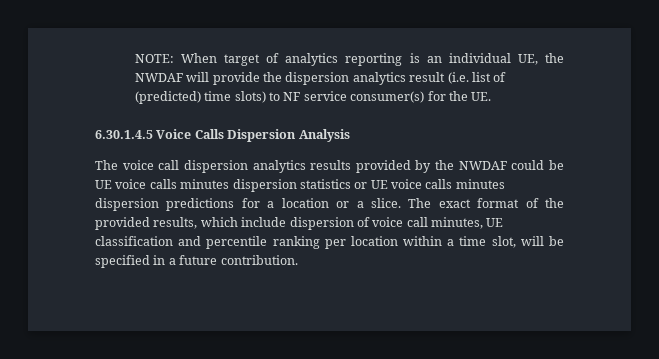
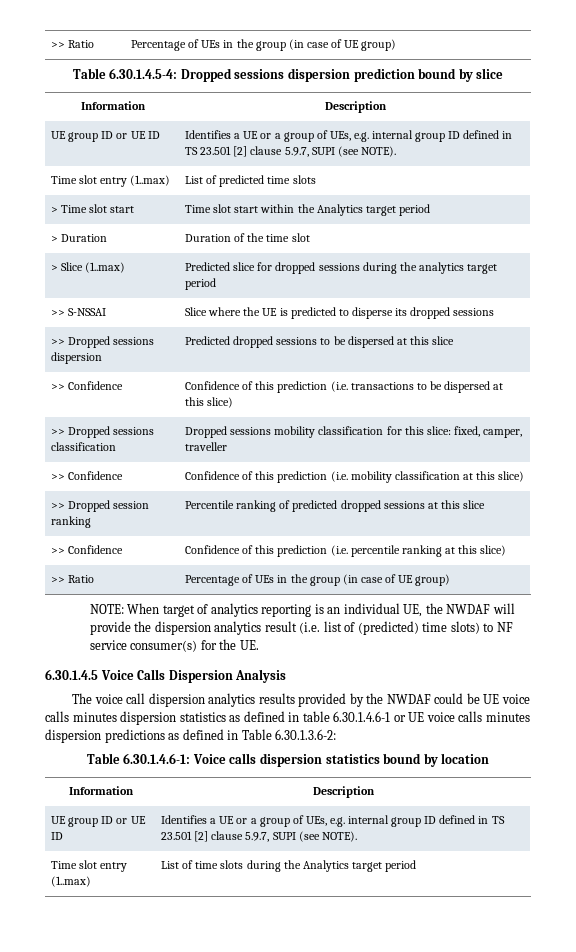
(134, 58) none -> [51,40,95,48] [131,39,397,51] [72,68,504,82] [80,101,146,110] [324,101,387,113] [51,131,160,142] [185,130,513,142] [185,146,396,157] [51,175,171,187] [185,175,316,187] [51,204,135,213] [185,204,430,216] [51,234,108,242] [185,233,310,242] [51,262,126,273] [185,262,497,274] [185,278,217,290] [51,308,107,316] [185,307,495,319] [51,336,155,348] [51,352,103,364] [185,336,454,348] [51,381,124,390] [185,381,504,393] [185,397,234,408] [51,426,155,438] [51,442,117,451] [185,426,522,438] [185,442,228,451] [51,471,124,480] [185,471,525,483] [51,500,150,512] [51,516,92,528] [185,500,485,512] [51,545,124,554] [185,545,507,557] [51,575,95,583] [185,574,451,586] >> Ratio | Percentage of UEs in the group (in case of UE group) // Table 6.30.1.4.5-4: Dropped sessions dispersion prediction bound by slice // Information | Description // UE group ID or UE ID | Identifies a UE or a group of UEs, e.g. internal group ID defined in TS 23.501 [2] clause 5.9.7, SUPI (see NOTE). // Time slot entry (1..max) | List of predicted time slots // > Time slot start | Time slot start within the Analytics target period // > Duration | Duration of the time slot // > Slice (1..max) | Predicted slice for dropped sessions during the analytics target period // >> S-NSSAI | Slice where the UE is predicted to disperse its dropped sessions // >> Dropped sessions dispersion | Predicted dropped sessions to be dispersed at this slice // >> Confidence | Confidence of this prediction (i.e. transactions to be dispersed at this slice) // >> Dropped sessions classification | Dropped sessions mobility classification for this slice: fixed, camper, traveller // >> Confidence | Confidence of this prediction (i.e. mobility classification at this slice) // >> Dropped session ranking | Percentile ranking of predicted dropped sessions at this slice // >> Confidence | Confidence of this prediction (i.e. percentile ranking at this slice) // >> Ratio | Percentage of UEs in the group (in case of UE group) //
(351, 184) none -> [229,711,391,722] as defined in table 6.30.1.4.6-1
[241,198,565,208] [95,217,504,230] [95,236,564,249] [95,255,298,268] for a location or a slice. The exact format of the provided results, which include dispersion of voice call minutes, UE classification and percentile ranking per location within a time slot, will be specified in a future contribution. -> [168,729,337,740] [86,753,490,767] [68,786,134,795] [312,786,375,798] [51,816,146,827] [51,832,64,840] [161,815,505,827] [161,831,357,842] [51,860,128,872] [51,876,92,887] [161,860,416,872] as defined in Table 6.30.1.3.6-2: // Table 6.30.1.4.6-1: Voice calls dispersion statistics bound by location // Information | Description // UE group ID or UE ID | Identifies a UE or a group of UEs, e.g. internal group ID defined in TS 23.501 [2] clause 5.9.7, SUPI (see NOTE). // Time slot entry (1..max) | List of time slots during the Analytics target period

